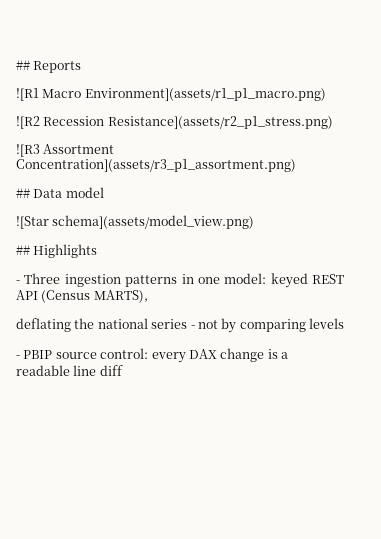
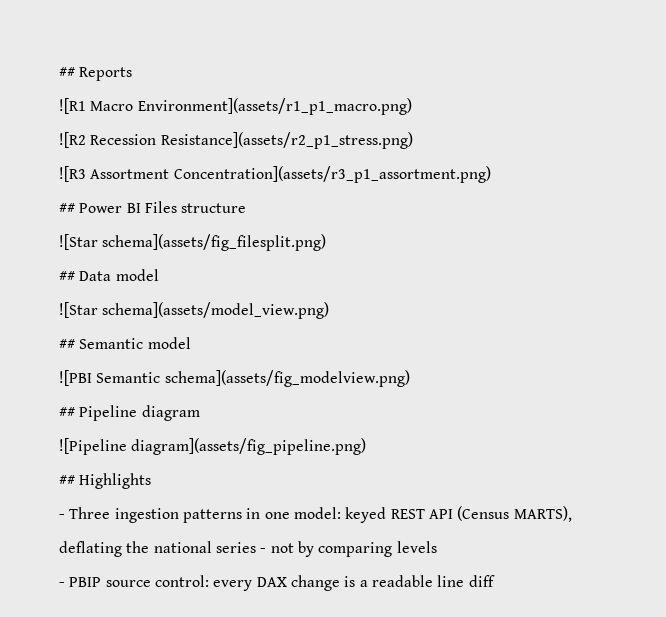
(296, 165) none -> [59,201,247,213] [59,234,327,251] // ## Power BI Files structure // ![Star schema](assets/fig_filesplit.png)
(255, 222) none -> [59,337,191,349] [59,370,410,387] [59,405,200,421] [59,438,367,455] // ## Semantic model // ![PBI Semantic schema](assets/fig_modelview.png) // ## Pipeline diagram // ![Pipeline diagram](assets/fig_pipeline.png)

